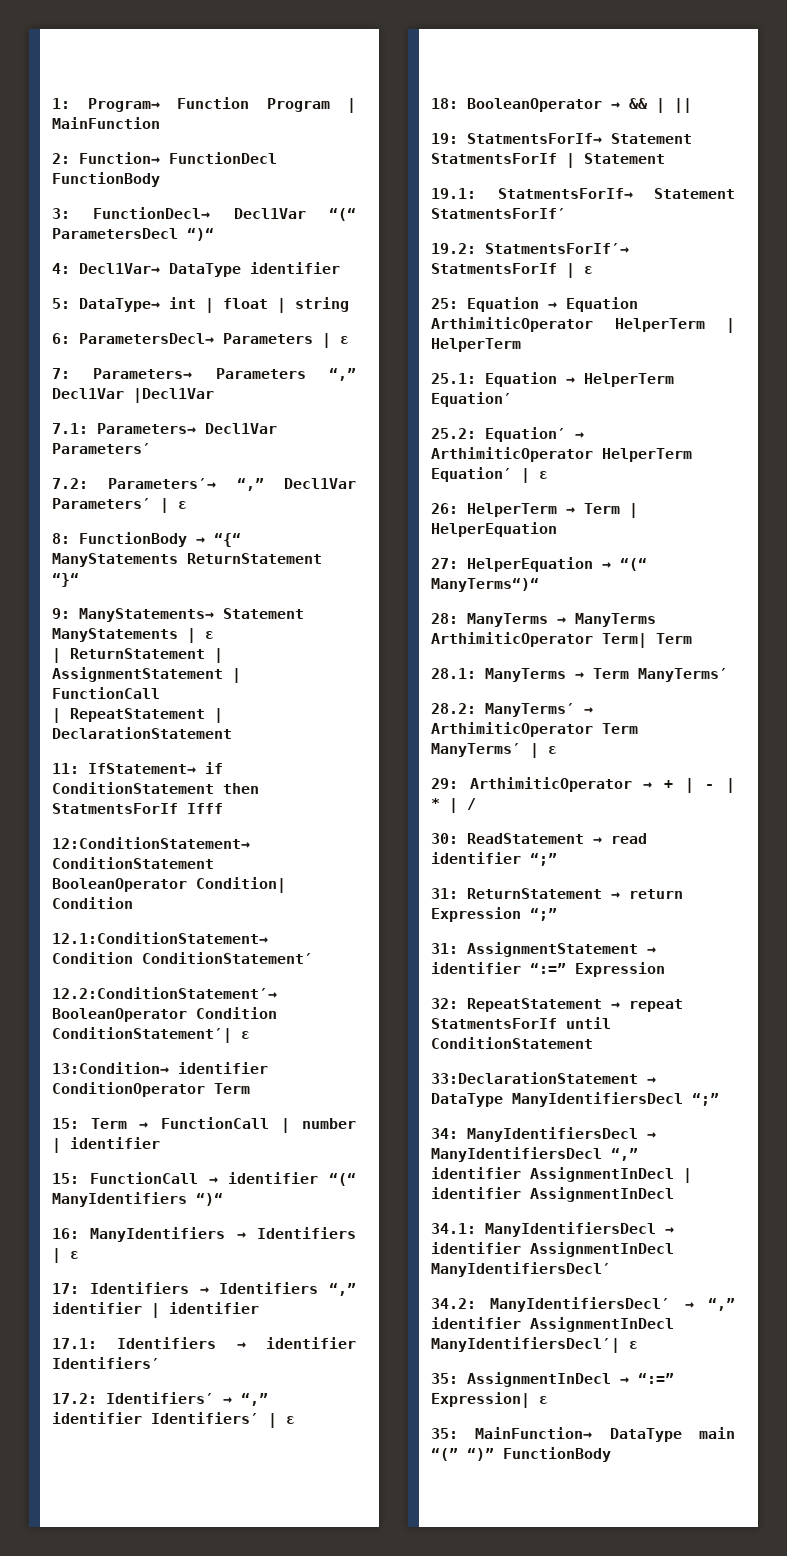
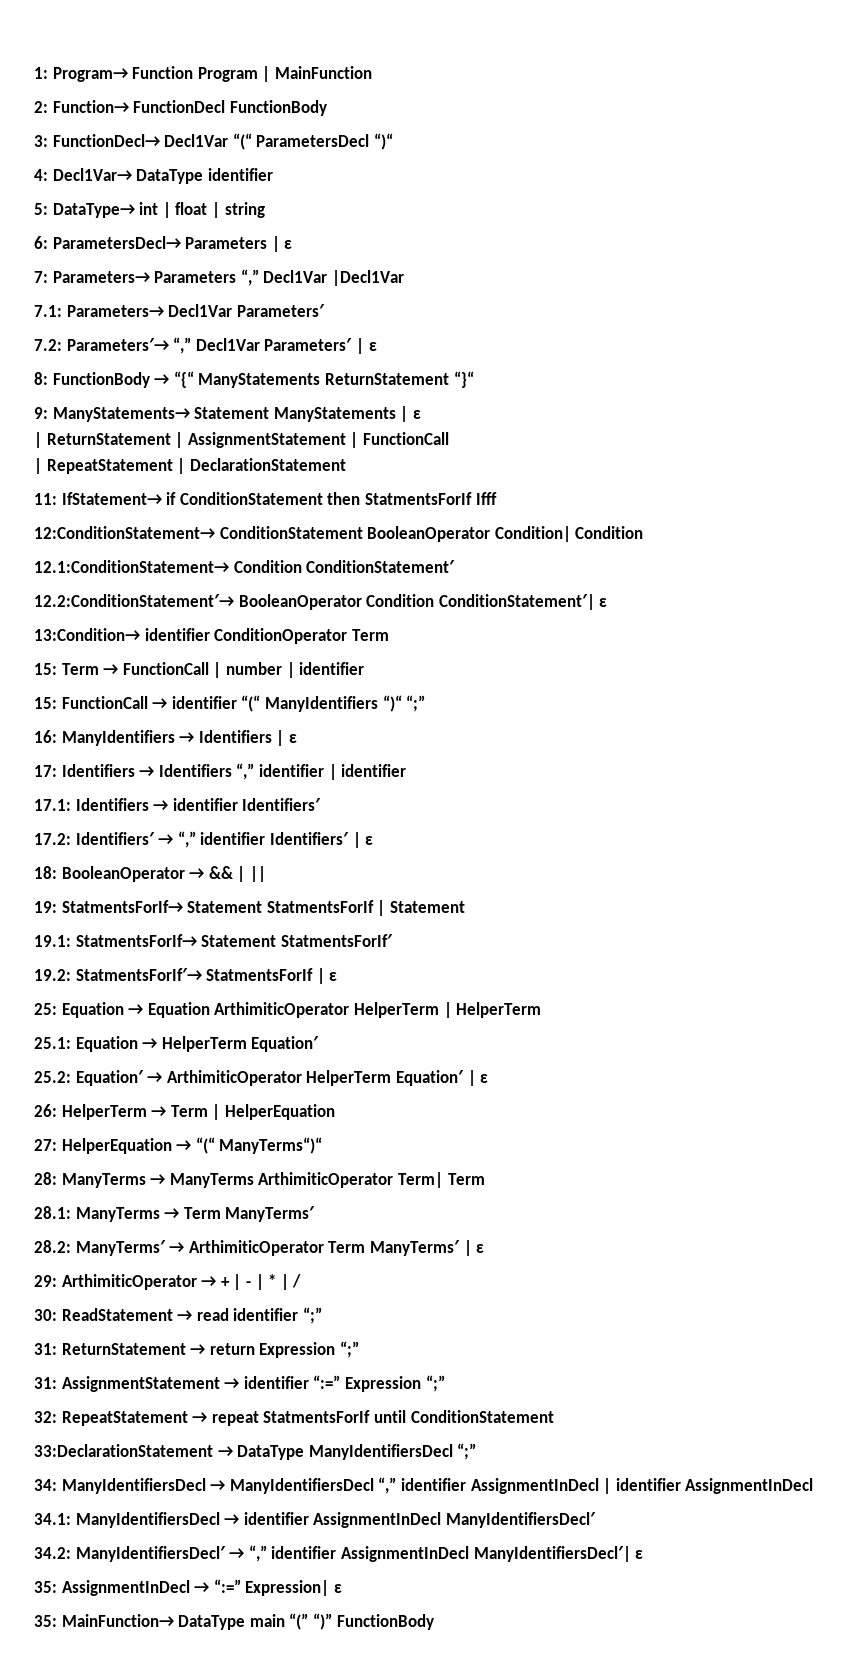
(223, 1199) none -> [406,695,426,712] “;”
(665, 969) none -> [425,1375,445,1392] “;”

